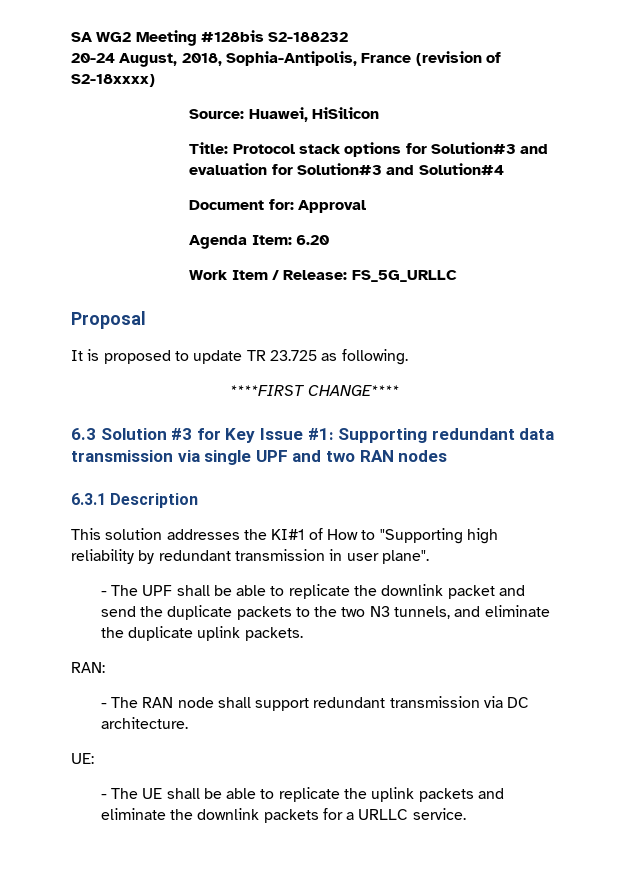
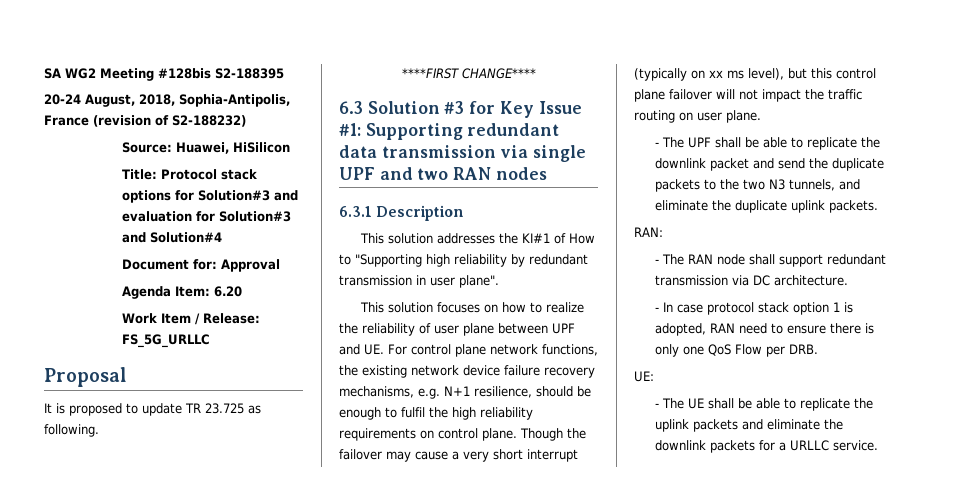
[268,32,349,42] S2-188232 -> [215,68,284,79] S2-188395
[71,74,155,87] S2-18xxxx) -> [172,115,246,127] S2-188232)
(429, 557) none -> [360,302,585,313] [339,323,575,336] [339,344,598,357] [339,365,595,378] [339,386,591,399] [339,407,533,420] [339,428,586,441] [339,449,578,462] [634,68,876,81] [634,89,862,102] [634,110,761,123] // This solution focuses on how to realize the reliability of user plane between UPF and UE. For control plane network functions, the existing network device failure recovery mechanisms, e.g. N+1 resilience, should be enough to fulfil the high reliability requirements on control plane. Though the failover may cause a very short interrupt (typically on xx ms level), but this control plane failover will not impact the traffic routing on user plane.
(188, 723) none -> [654,302,853,315] [654,323,874,336] [654,344,818,357] // - In case protocol stack option 1 is adopted, RAN need to ensure there is only one QoS Flow per DRB.

